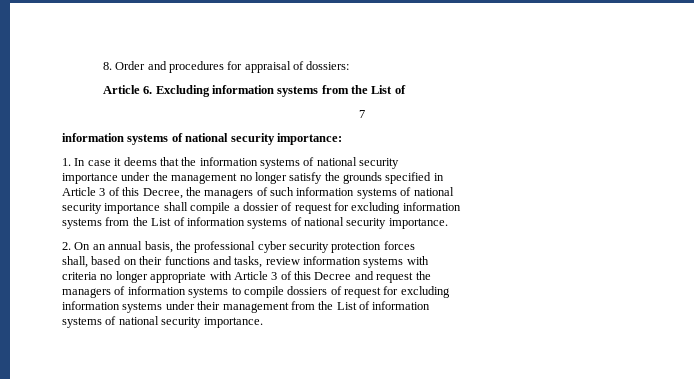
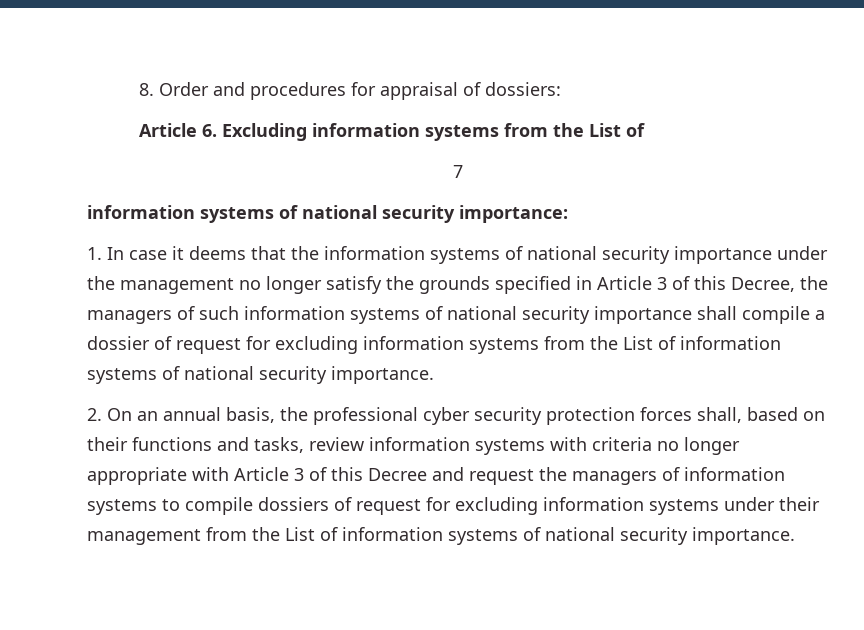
(400, 163) // -> (670, 255) none
(444, 177) // -> (592, 283) none
(454, 191) // -> (517, 313) none
(461, 206) // -> (464, 343) none
(415, 245) // -> (692, 414) none
(429, 260) // -> (587, 444) none
(431, 275) // -> (567, 474) none
(450, 292) // -> (538, 506) none
(431, 305) // -> (443, 534) none

